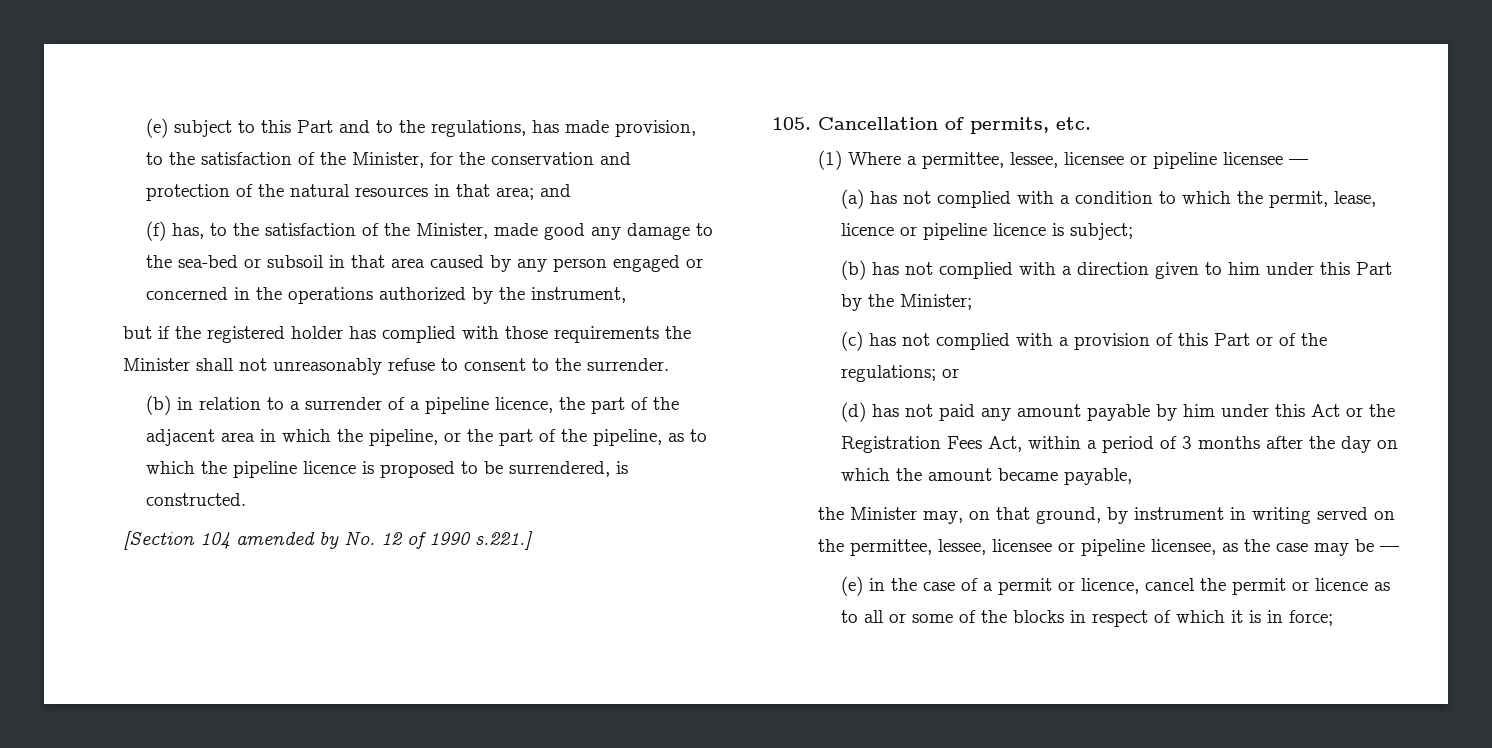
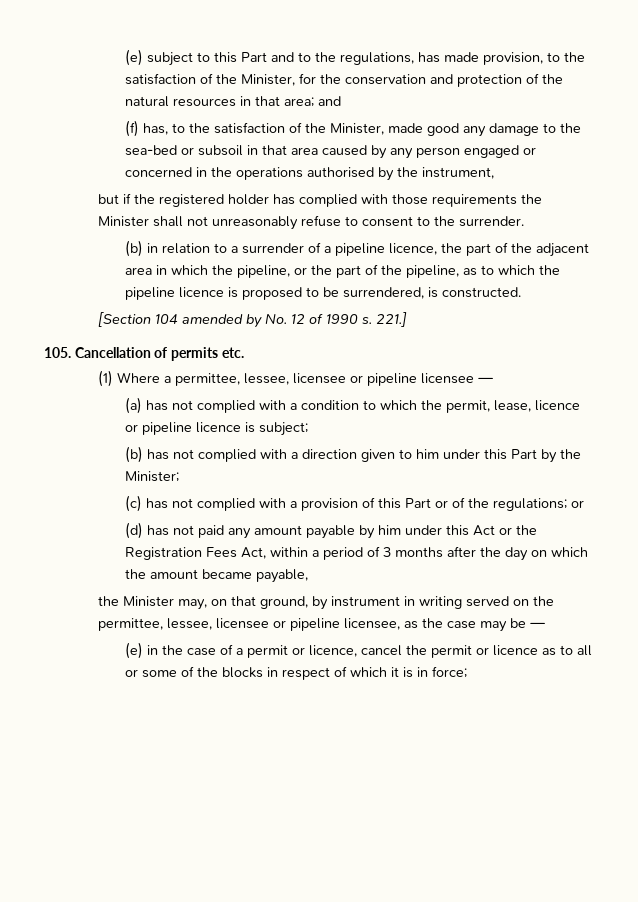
[379,287,467,300] authorized -> [306,167,374,178] authorised
[475,531,534,550] s.221.] -> [361,312,407,327] s. 221.]
[970,117,1049,134] permits, -> [170,347,218,361] permits

